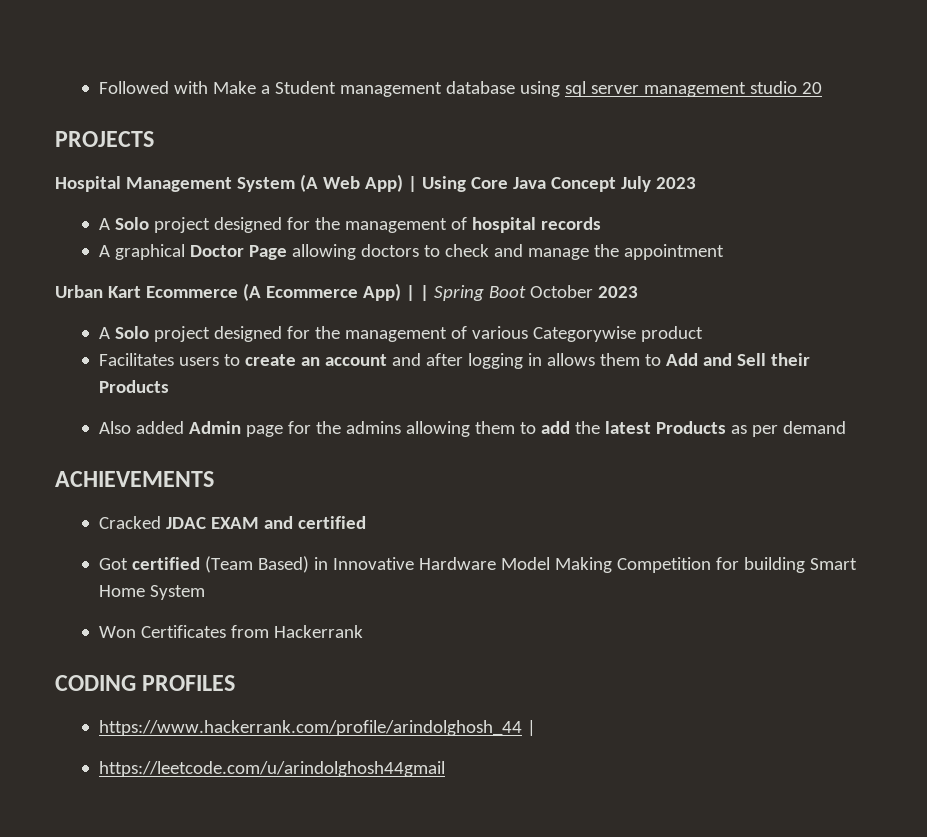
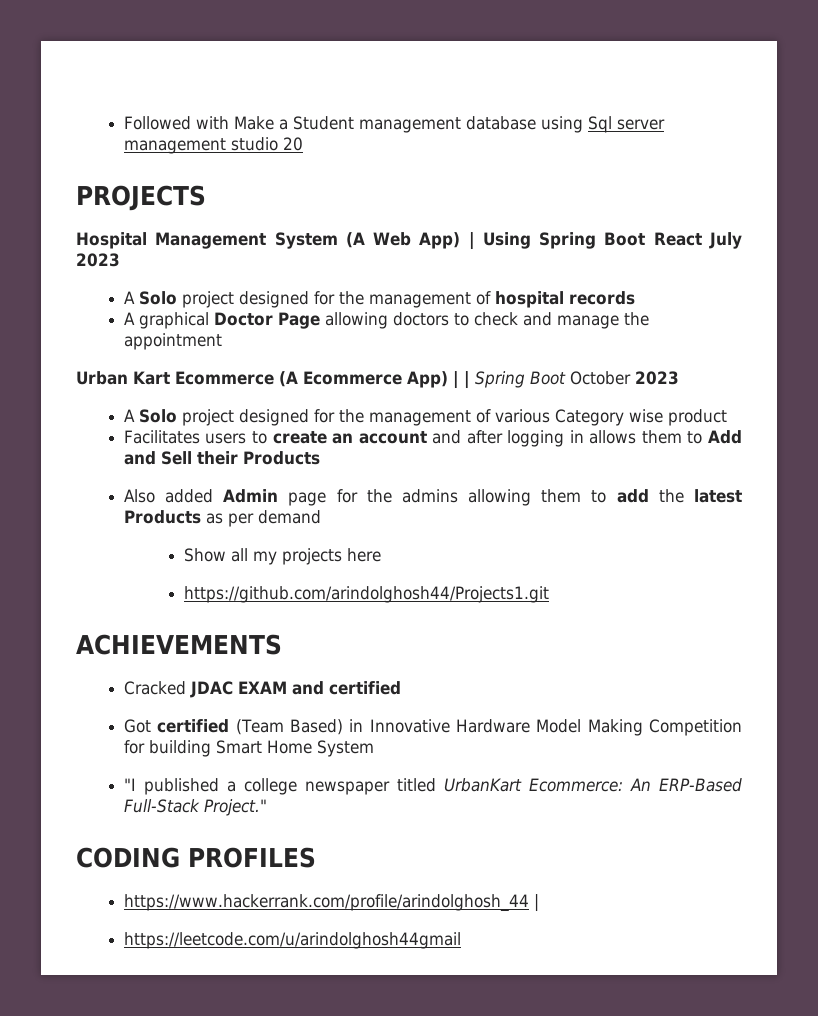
[564,81,586,97] sql -> [587,116,612,133] Sql
[470,177,616,192] Core Java Concept -> [539,232,702,249] Spring Boot React
[532,326,636,342] Categorywise -> [554,409,663,426] Category wise
(846, 427) none -> [183,548,381,565] [183,586,549,603] // Show all my projects here // https://github.com/arindolghosh44/Projects1.git
[98,625,363,638] Won Certificates from Hackerrank -> [123,778,743,795] [123,799,267,816] "I published a college newspaper titled UrbanKart Ecommerce: An ERP-Based Full-Stack Project."

